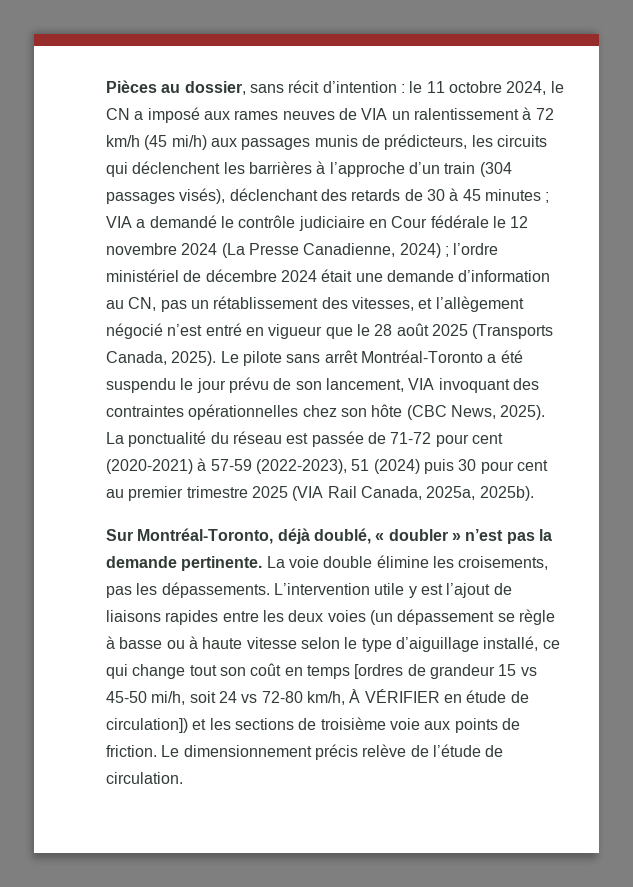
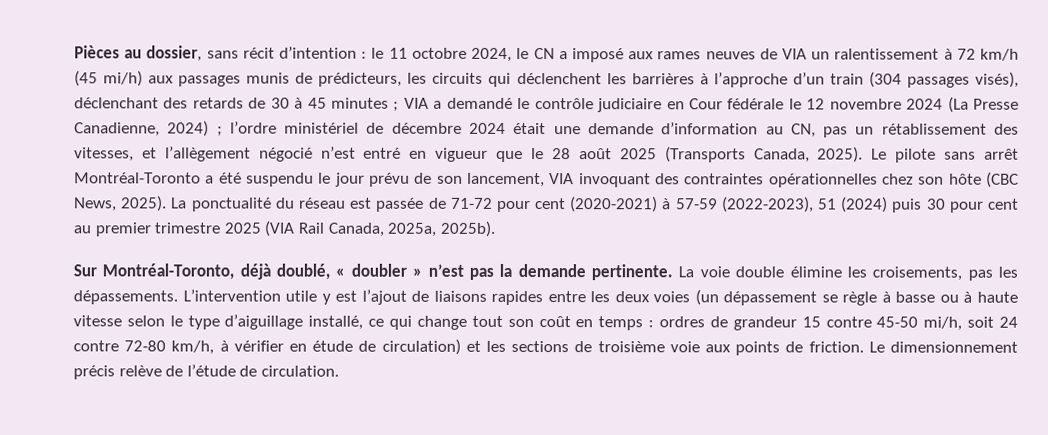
[354,664,404,679] [ordres -> [648,316,706,328] : ordres
[520,667,537,676] vs -> [825,316,872,328] contre
[241,694,258,703] vs -> [73,340,119,352] contre
[349,689,440,703] À VÉRIFIER -> [219,340,284,352] à vérifier
[106,718,188,733] circulation]) -> [381,338,461,355] circulation)

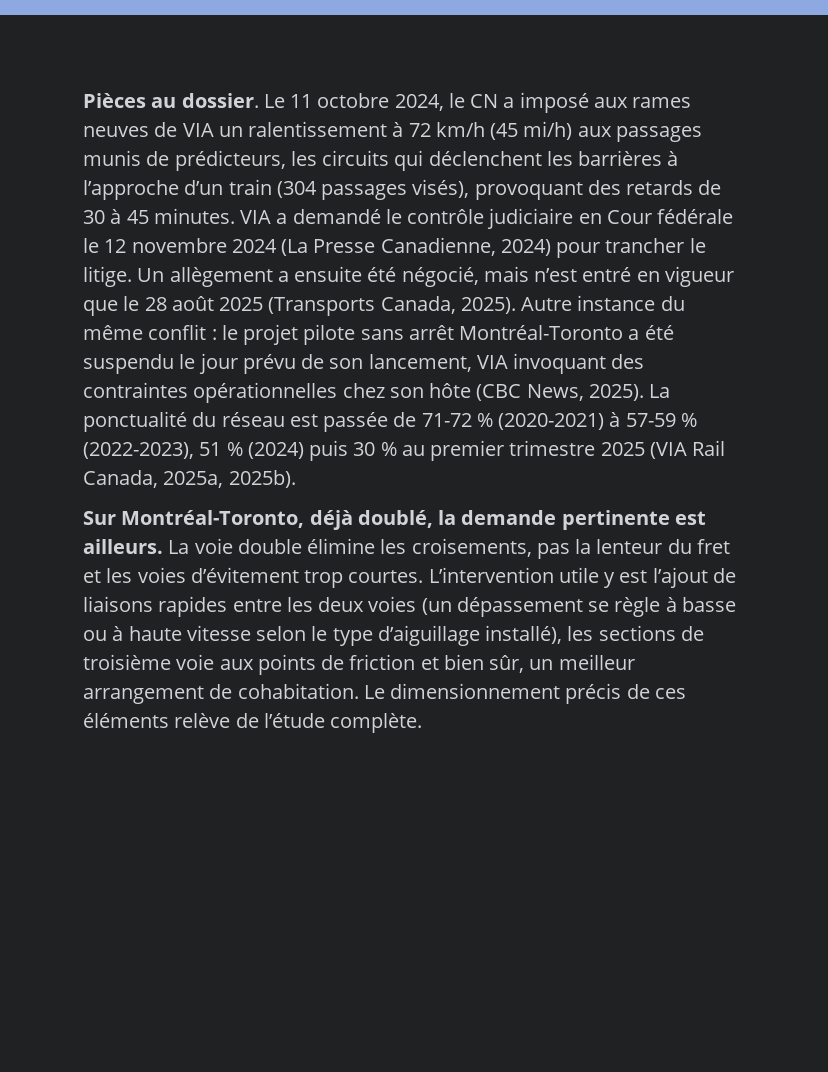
[146,45,385,62] dossier, sans récit d’intention : le -> [181,93,285,108] dossier. Le
[74,97,159,109] déclenchant -> [474,182,583,200] provoquant
[331,97,400,112] minutes ; -> [153,208,235,224] minutes.
[216,121,1019,138] [74,146,313,162] ; l’ordre ministériel de décembre 2024 était une demande d’information au CN, pas un rétablissement des vitesses, et l’allègement négocié -> [556,238,706,258] [83,266,529,287] pour trancher le litige. Un allègement a ensuite été négocié, mais
[871,148,888,160] Le -> [521,295,685,311] [83,324,299,345] Autre instance du même conflit : le projet
[496,198,567,213] pour cent -> [476,413,493,427] %
(718, 204) none -> [680,413,697,427] %
(838, 204) none -> [226,442,243,456] %
[949,198,1019,213] pour cent -> [380,442,397,456] %
[335,263,674,281] « doubler » n’est pas la demande pertinente. -> [438,510,706,530] [83,539,163,554] la demande pertinente est ailleurs.
[997,266,1018,278] [73,290,178,305] les dépassements. -> [575,539,730,554] [83,567,424,588] la lenteur du fret et les voies d’évitement trop courtes.
[308,315,1018,331] [73,338,481,355] installé, ce qui change tout son coût en temps : ordres de grandeur 15 contre 45-50 mi/h, soit 24 contre 72-80 km/h, à vérifier en étude de circulation) et -> [485,625,563,644] installé),
[808,341,1019,353] [73,365,115,380] friction. Le dimensionnement précis -> [349,654,635,673] [83,683,686,704] [83,713,169,728] friction et bien sûr, un meilleur arrangement de cohabitation. Le dimensionnement précis de ces éléments
[239,365,339,377] de circulation. -> [330,713,423,733] complète.

